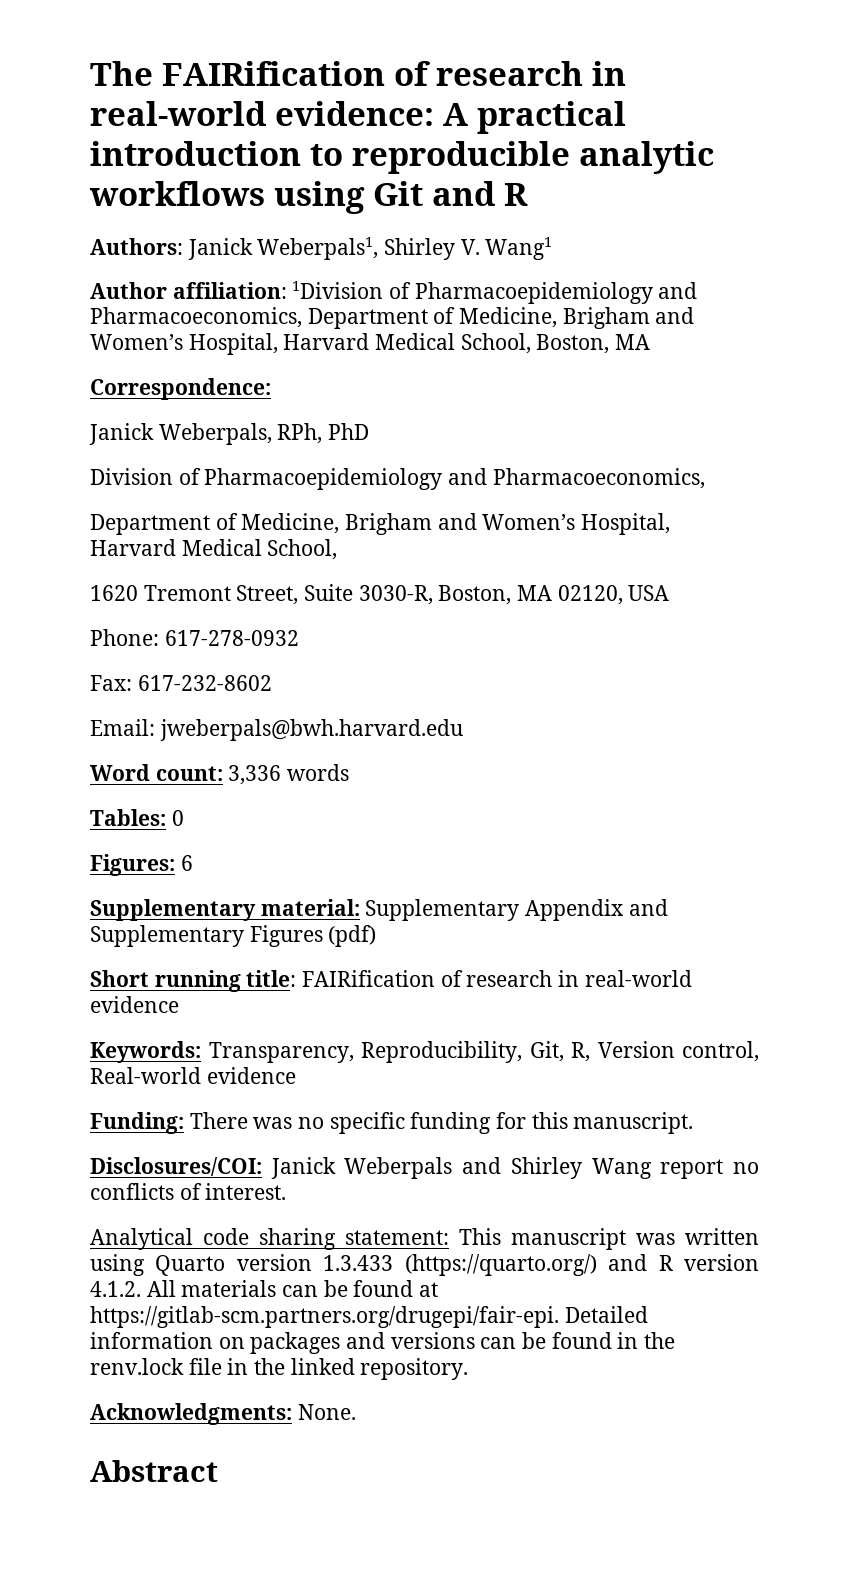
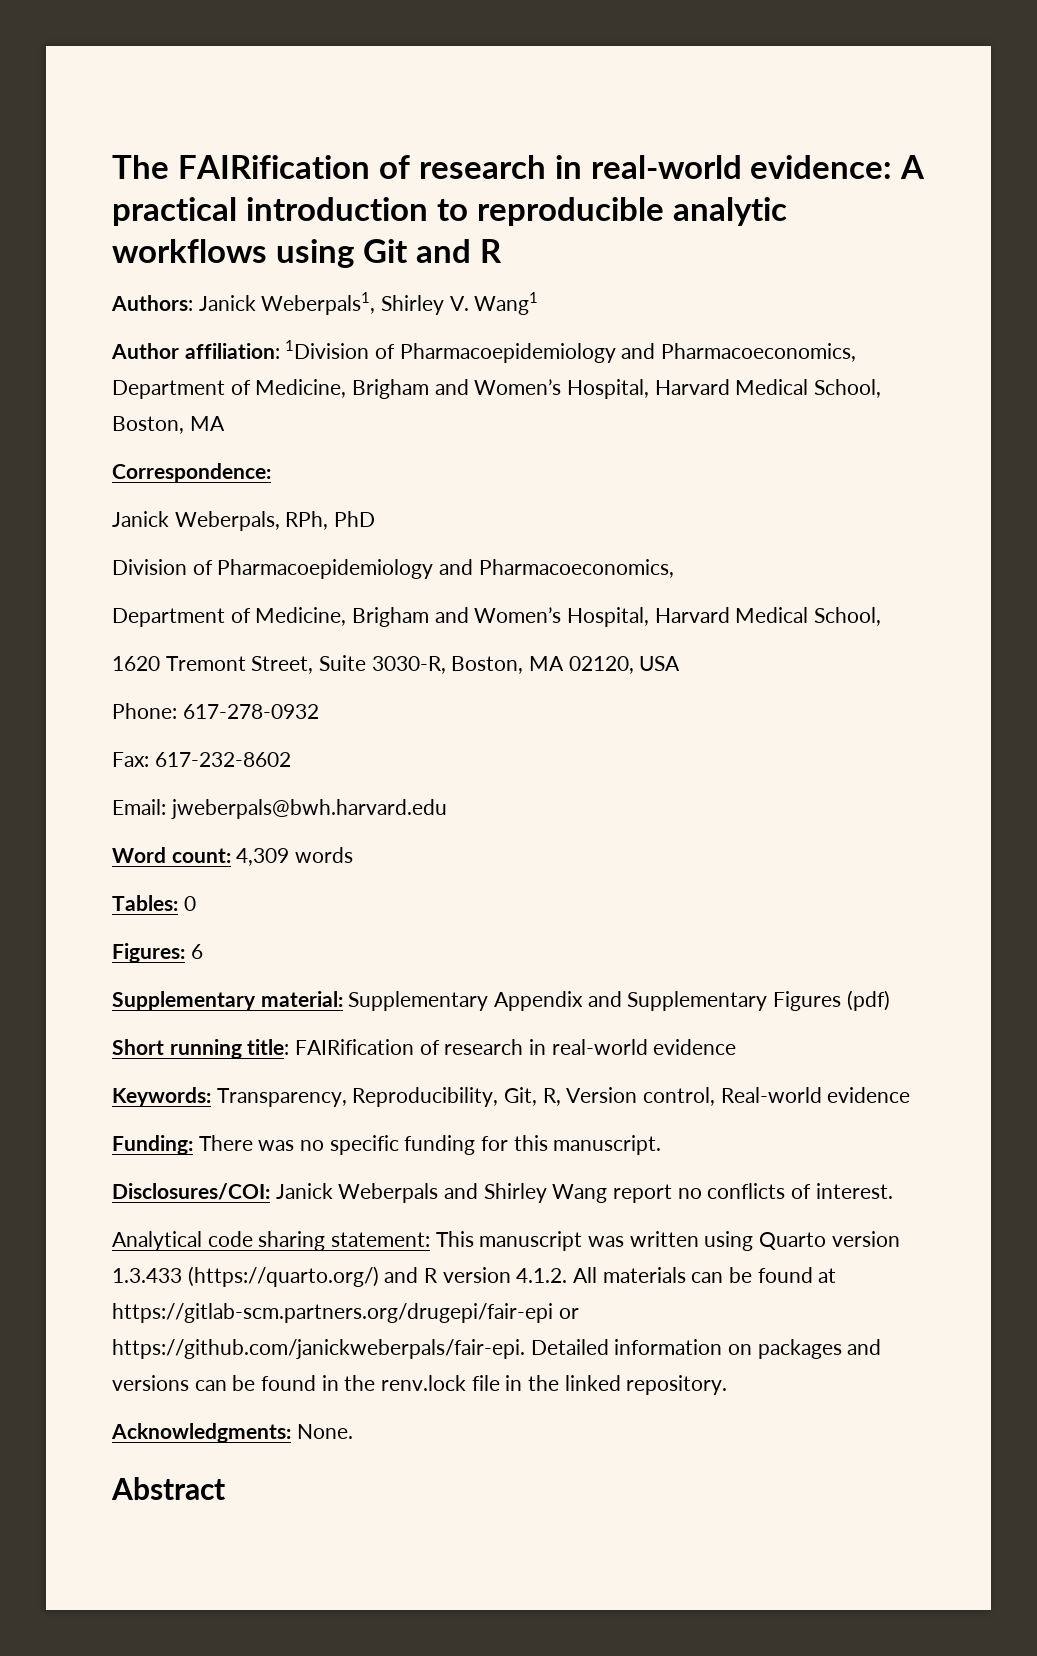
[228,765,282,785] 3,336 -> [236,848,290,866] 4,309
[90,1306,559,1328] https://gitlab-scm.partners.org/drugepi/fair-epi. -> [112,1303,579,1323] [112,1339,525,1359] https://gitlab-scm.partners.org/drugepi/fair-epi or https://github.com/janickweberpals/fair-epi.

